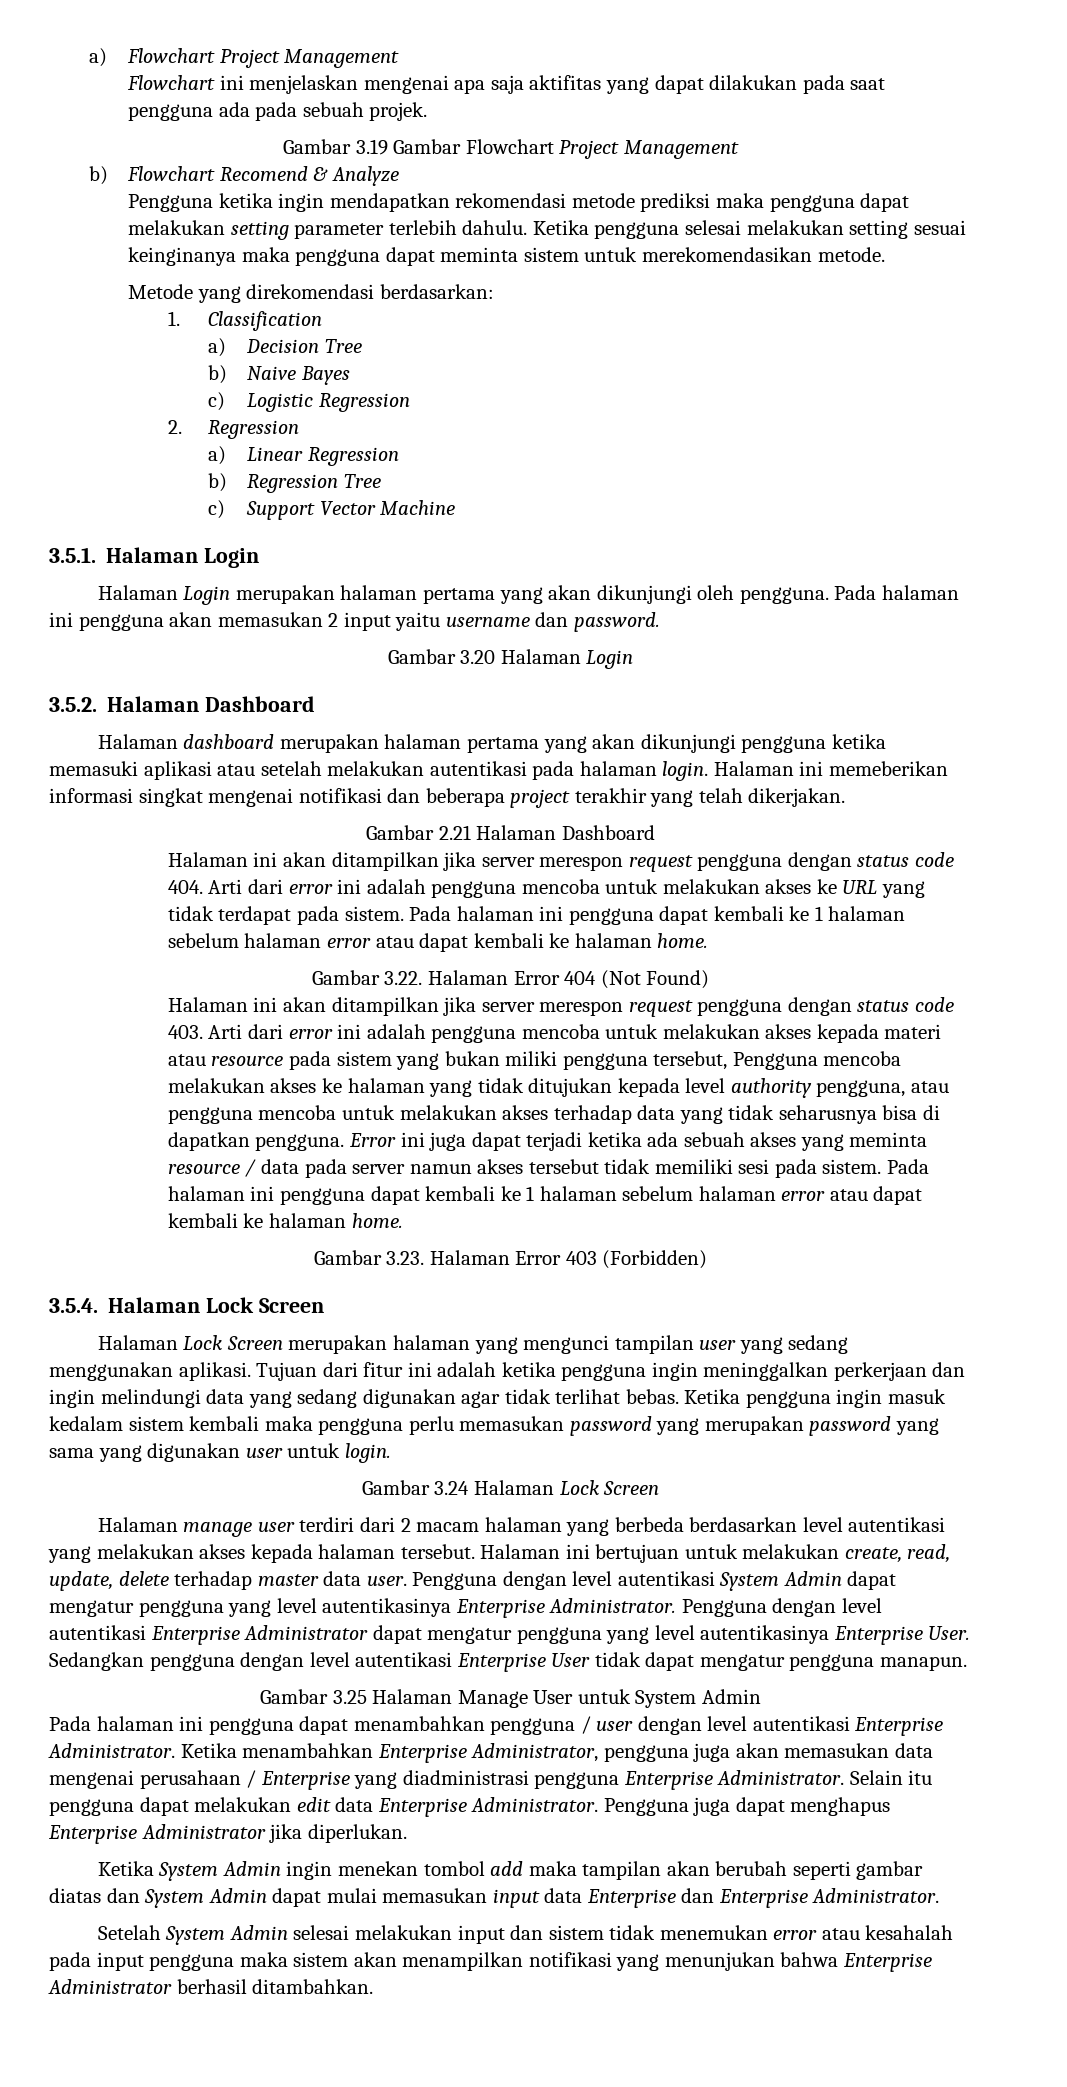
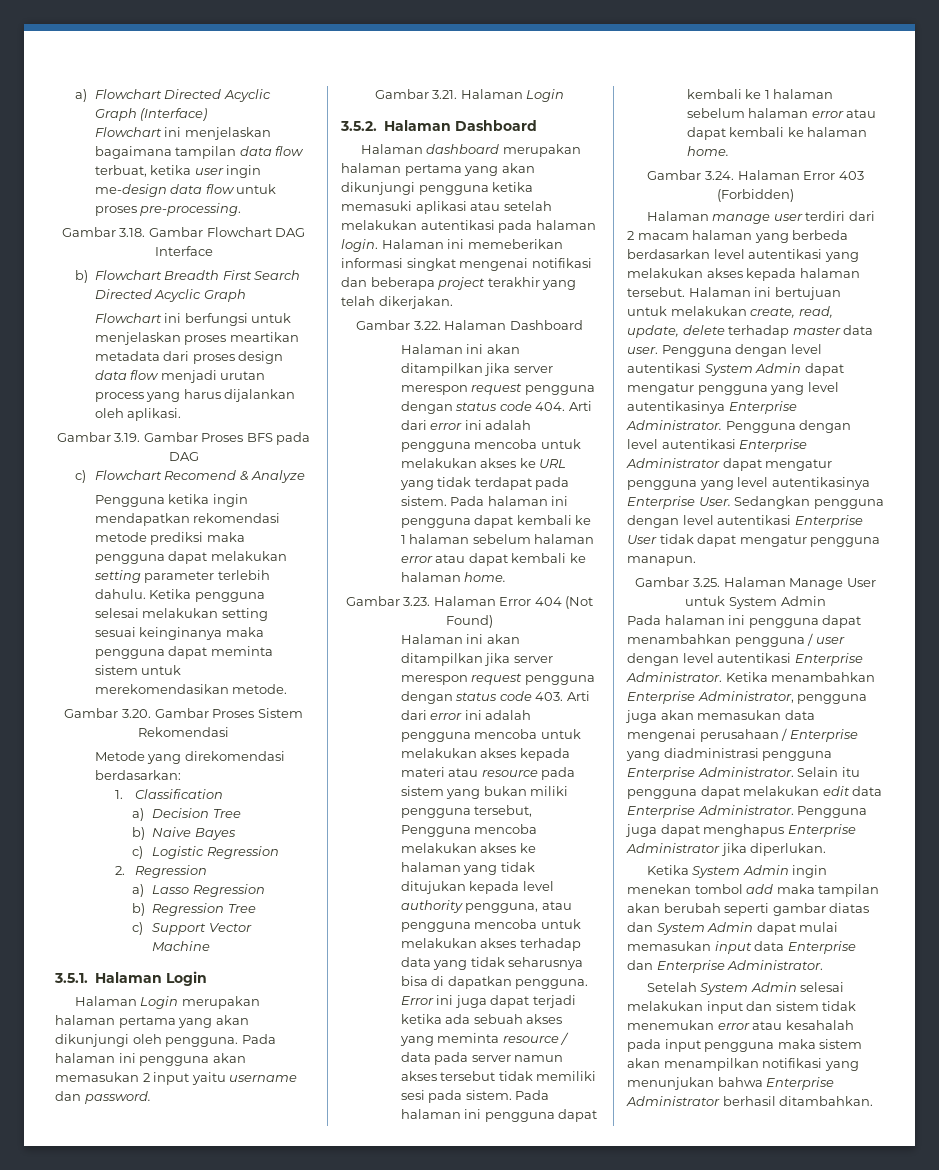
[219,49,400,68] Project Management -> [164,89,271,102] [94,108,208,121] Directed Acyclic Graph (Interface)
[363,75,886,94] [128,102,428,121] [283,139,388,155] mengenai apa saja aktifitas yang dapat dilakukan pada saat pengguna ada pada sebuah projek. // Gambar 3.19 -> [94,146,305,159] [94,165,262,178] [94,184,277,197] [94,203,242,216] [61,227,146,237] bagaimana tampilan data flow terbuat, ketika user ingin me-design data flow untuk proses pre-processing. // Gambar 3.18.
[559,140,739,159] [88,166,108,185] Project Management // b) -> [275,228,306,237] [154,246,213,256] [74,270,301,283] [94,289,246,302] [94,313,292,326] [94,332,299,345] [94,351,284,364] [94,370,266,383] [94,389,296,402] [94,408,182,421] [56,432,311,445] [168,452,199,461] [74,470,86,483] DAG Interface // b) Flowchart Breadth First Search Directed Acyclic Graph // Flowchart ini berfungsi untuk menjelaskan proses meartikan metadata dari proses design data flow menjadi urutan process yang harus dijalankan oleh aplikasi. // Gambar 3.19. Gambar Proses BFS pada DAG // c)
(885, 254) none -> [64,708,303,718] [138,727,229,737] // Gambar 3.20. Gambar Proses Sistem Rekomendasi
[247,447,304,461] Linear -> [152,885,190,894] Lasso
[460,650,496,664] 3.20 -> [432,90,458,99] 3.21.
[438,825,471,840] 2.21 -> [413,321,441,330] 3.22.
[384,971,423,985] 3.22. -> [403,597,431,606] 3.23.
[386,1251,425,1265] 3.23. -> [704,171,734,180] 3.24.
[49,1297,324,1313] [97,1335,849,1354] [49,1362,966,1381] [49,1389,946,1408] [49,1416,939,1436] [49,1443,391,1463] [361,1480,660,1495] // 3.5.4. Halaman Lock Screen // Halaman Lock Screen merupakan halaman yang mengunci tampilan user yang sedang menggunakan aplikasi. Tujuan dari fitur ini adalah ketika pengguna ingin meninggalkan perkerjaan dan ingin melindungi data yang sedang digunakan agar tidak terlihat bebas. Ketika pengguna ingin masuk kedalam sistem kembali maka pengguna perlu memasukan password yang merupakan password yang sama yang digunakan user untuk login. // Gambar 3.24 Halaman Lock Screen -> (794, 195) none
[332,1690,367,1704] 3.25 -> [692,578,720,587] 3.25.

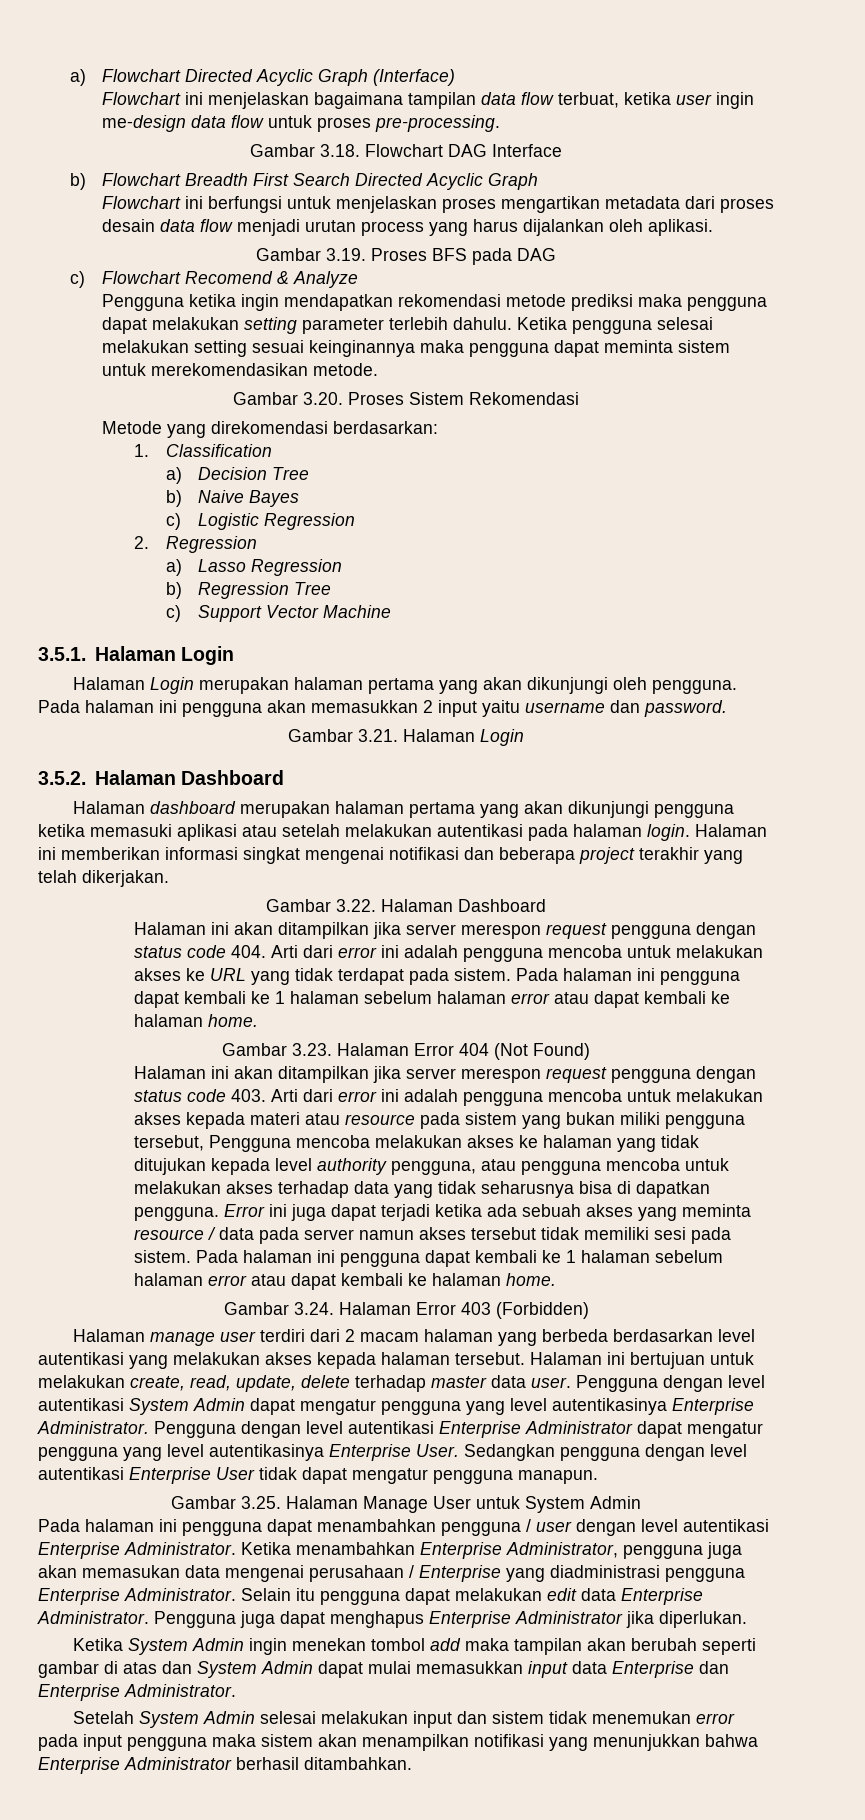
[149,227,203,237] Gambar -> (360, 150) none
[229,332,299,342] meartikan -> [500,196,600,213] mengartikan
[238,351,284,364] design -> [101,219,155,232] desain
[143,432,198,442] Gambar -> (366, 254) none
[139,627,223,640] keinginanya -> [308,340,415,357] keinginannya
[154,708,209,718] Gambar -> (343, 398) none
[55,1072,139,1082] memasukan -> [311,700,418,713] memasukkan
[467,239,563,249] memeberikan -> [61,847,160,860] memberikan
[829,903,870,913] diatas -> [104,1661,157,1674] di atas
[627,941,711,951] memasukan -> [416,1661,523,1674] memasukkan
[752,1020,854,1030] atau kesahalah -> (736, 1718) none
[627,1077,714,1090] menunjukan -> [593,1734,700,1751] menunjukkan

